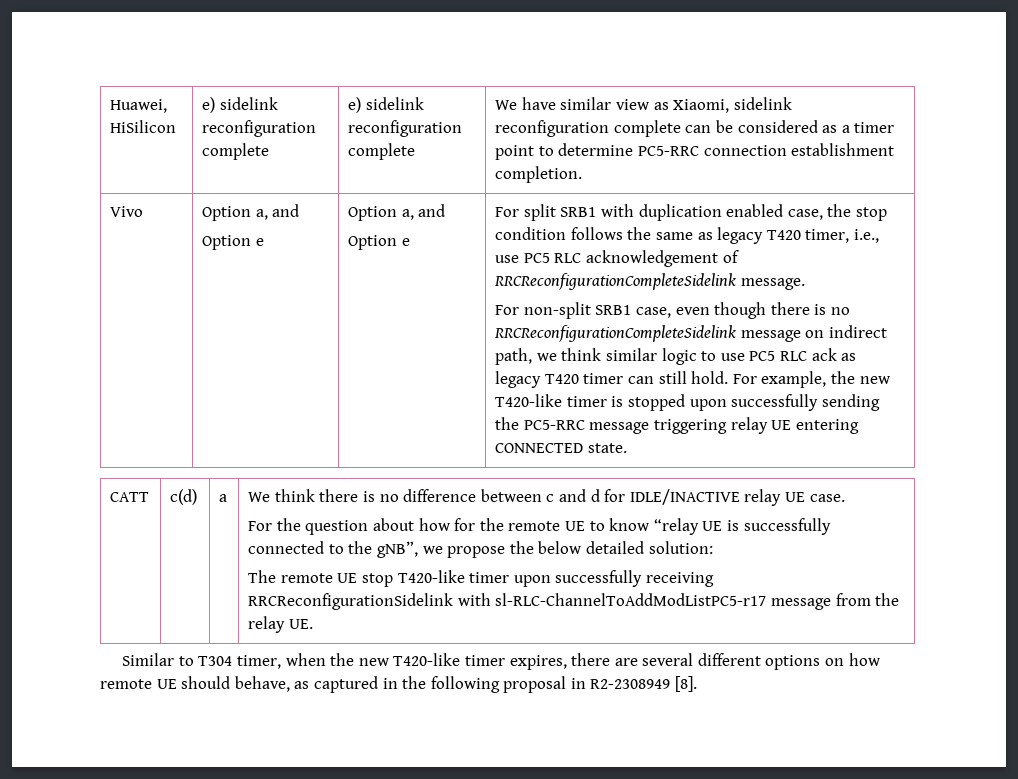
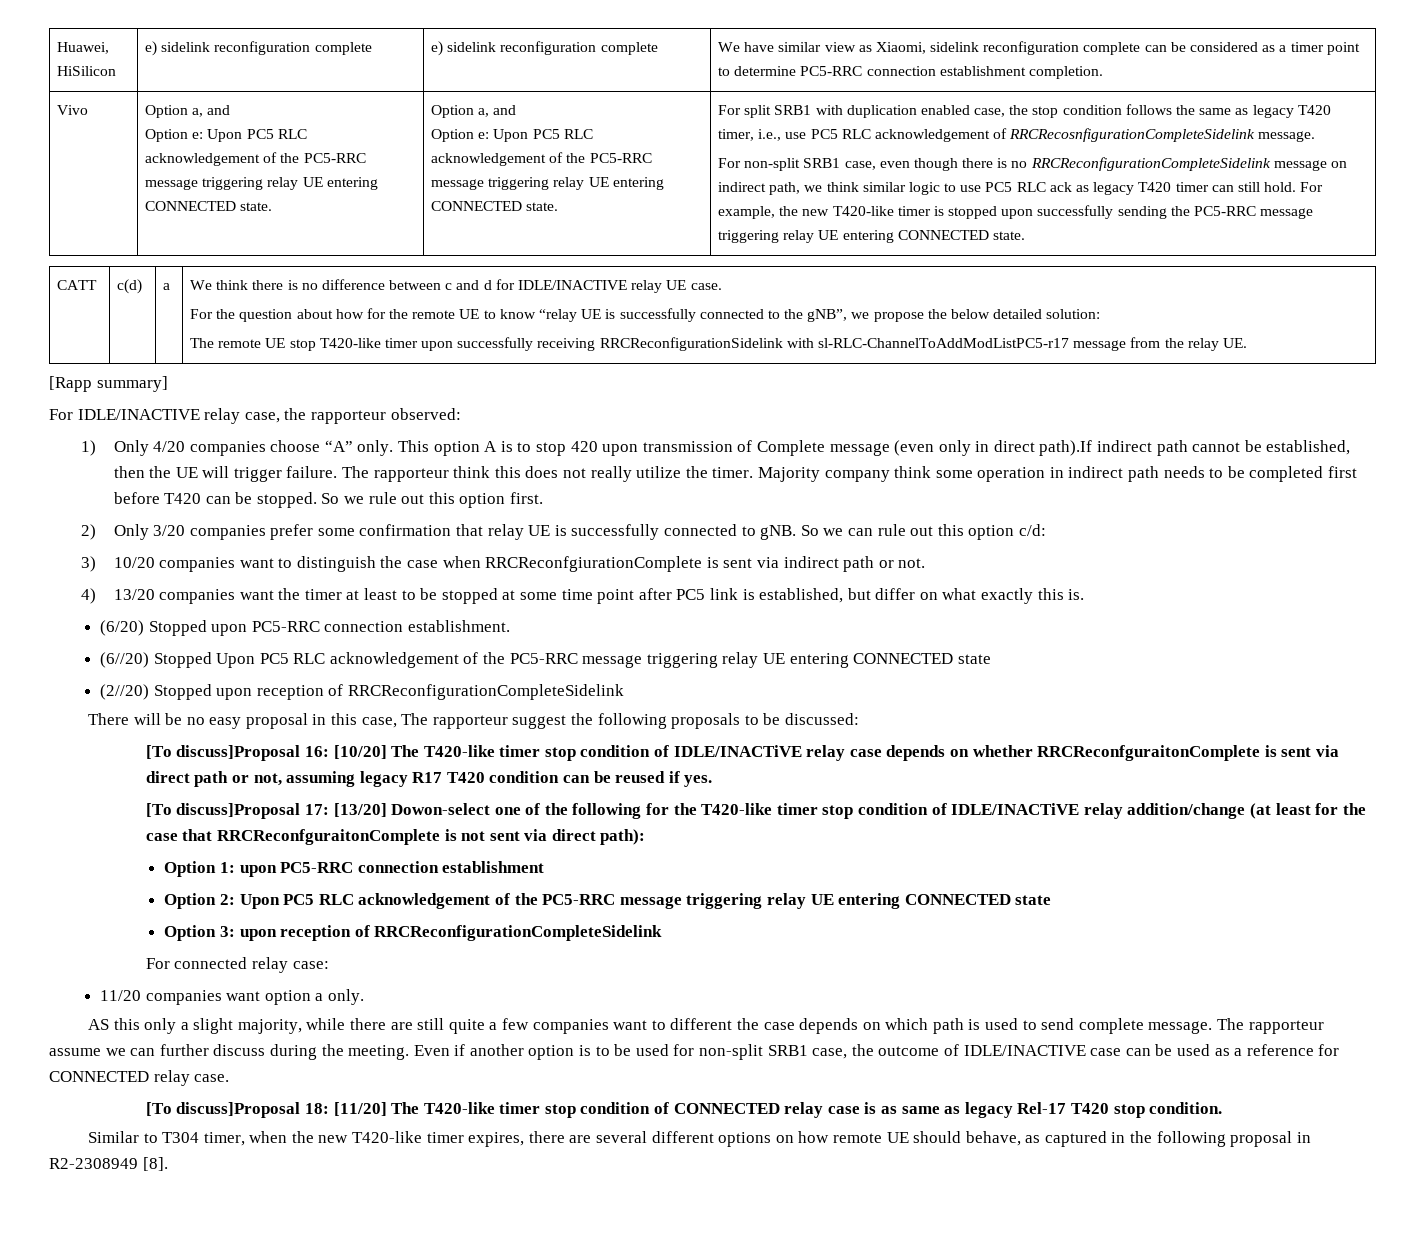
[255,238,264,246] [348,204,446,221] [348,235,410,250] e | Option a, and // Option e -> [192,129,307,142] [144,152,366,166] [144,177,378,190] [144,201,273,211] [430,105,517,118] [430,129,593,142] [430,152,652,166] [430,177,664,190] [430,201,559,211] e: Upon PC5 RLC acknowledgement of the PC5-RRC message triggering relay UE entering CONNECTED state. | Option a, and // Option e: Upon PC5 RLC acknowledgement of the PC5-RRC message triggering relay UE entering CONNECTED state.
[494,273,737,290] RRCReconfigurationCompleteSidelink -> [1009,128,1256,142] RRCRecosnfigurationCompleteSidelink
(313, 624) none -> [49,376,168,392] [49,408,461,424] [81,440,1351,456] [113,466,1358,482] [113,492,543,508] [81,524,1046,540] [81,556,926,572] [81,588,1085,604] [99,620,510,636] [99,652,991,668] [99,684,624,700] [87,713,859,729] [145,745,1339,761] [145,771,713,787] [145,803,1366,819] [145,829,646,845] [164,861,545,877] [164,893,1052,909] [164,925,663,941] [145,957,329,973] [99,989,364,1005] [87,1018,1324,1034] [49,1044,1340,1060] [49,1070,230,1086] [145,1102,1223,1118] // [Rapp summary] // For IDLE/INACTIVE relay case, the rapporteur observed: // 1) Only 4/20 companies choose “A” only. This option A is to stop 420 upon transmission of Complete message (even only in direct path).If indirect path cannot be established, then the UE will trigger failure. The rapporteur think this does not really utilize the timer. Majority company think some operation in indirect path needs to be completed first before T420 can be stopped. So we rule out this option first. // 2) Only 3/20 companies prefer some confirmation that relay UE is successfully connected to gNB. So we can rule out this option c/d: // 3) 10/20 companies want to distinguish the case when RRCReconfgiurationComplete is sent via indirect path or not. // 4) 13/20 companies want the timer at least to be stopped at some time point after PC5 link is established, but differ on what exactly this is. // (6/20) Stopped upon PC5-RRC connection establishment. // (6//20) Stopped Upon PC5 RLC acknowledgement of the PC5-RRC message triggering relay UE entering CONNECTED state // (2//20) Stopped upon reception of RRCReconfigurationCompleteSidelink // There will be no easy proposal in this case, The rapporteur suggest the following proposals to be discussed: // [To discuss]Proposal 16: [10/20] The T420-like timer stop condition of IDLE/INACTiVE relay case depends on whether RRCReconfguraitonComplete is sent via direct path or not, assuming legacy R17 T420 condition can be reused if yes. // [To discuss]Proposal 17: [13/20] Dowon-select one of the following for the T420-like timer stop condition of IDLE/INACTiVE relay addition/change (at least for the case that RRCReconfguraitonComplete is not sent via direct path): // Option 1: upon PC5-RRC connection establishment // Option 2: Upon PC5 RLC acknowledgement of the PC5-RRC message triggering relay UE entering CONNECTED state // Option 3: upon reception of RRCReconfigurationCompleteSidelink // For connected relay case: // 11/20 companies want option a only. // AS this only a slight majority, while there are still quite a few companies want to different the case depends on which path is used to send complete message. The rapporteur assume we can further discuss during the meeting. Even if another option is to be used for non-split SRB1 case, the outcome of IDLE/INACTIVE case can be used as a reference for CONNECTED relay case. // [To discuss]Proposal 18: [11/20] The T420-like timer stop condition of CONNECTED relay case is as same as legacy Rel-17 T420 stop condition.

